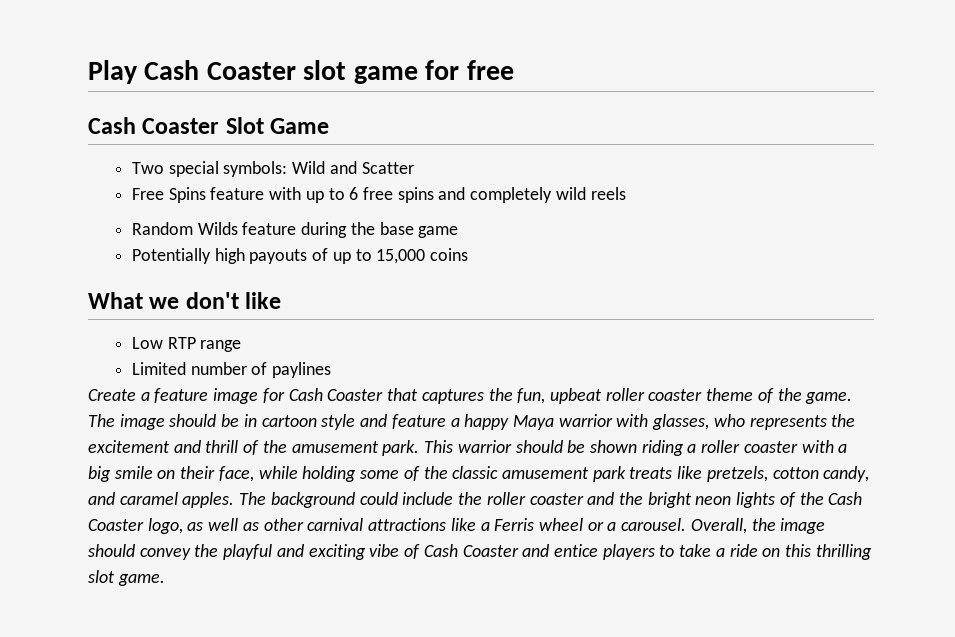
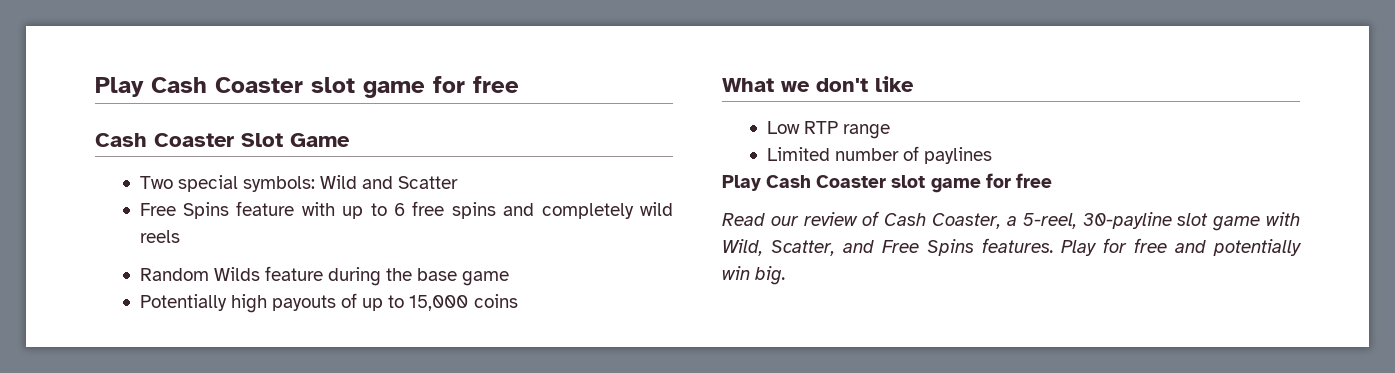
[88,388,853,404] [88,414,856,430] [88,440,848,456] [88,466,870,482] [88,492,863,508] [88,518,826,534] [88,544,872,560] [88,570,165,586] Create a feature image for Cash Coaster that captures the fun, upbeat roller coaster theme of the game. The image should be in cartoon style and feature a happy Maya warrior with glasses, who represents the excitement and thrill of the amusement park. This warrior should be shown riding a roller coaster with a big smile on their face, while holding some of the classic amusement park treats like pretzels, cotton candy, and caramel apples. The background could include the roller coaster and the bright neon lights of the Cash Coaster logo, as well as other carnival attractions like a Ferris wheel or a carousel. Overall, the image should convey the playful and exciting vibe of Cash Coaster and entice players to take a ride on this thrilling slot game. -> [722,173,1052,193] [722,211,1300,231] [722,238,1302,256] [722,266,787,285] Play Cash Coaster slot game for free // Read our review of Cash Coaster, a 5-reel, 30-payline slot game with Wild, Scatter, and Free Spins features. Play for free and potentially win big.

